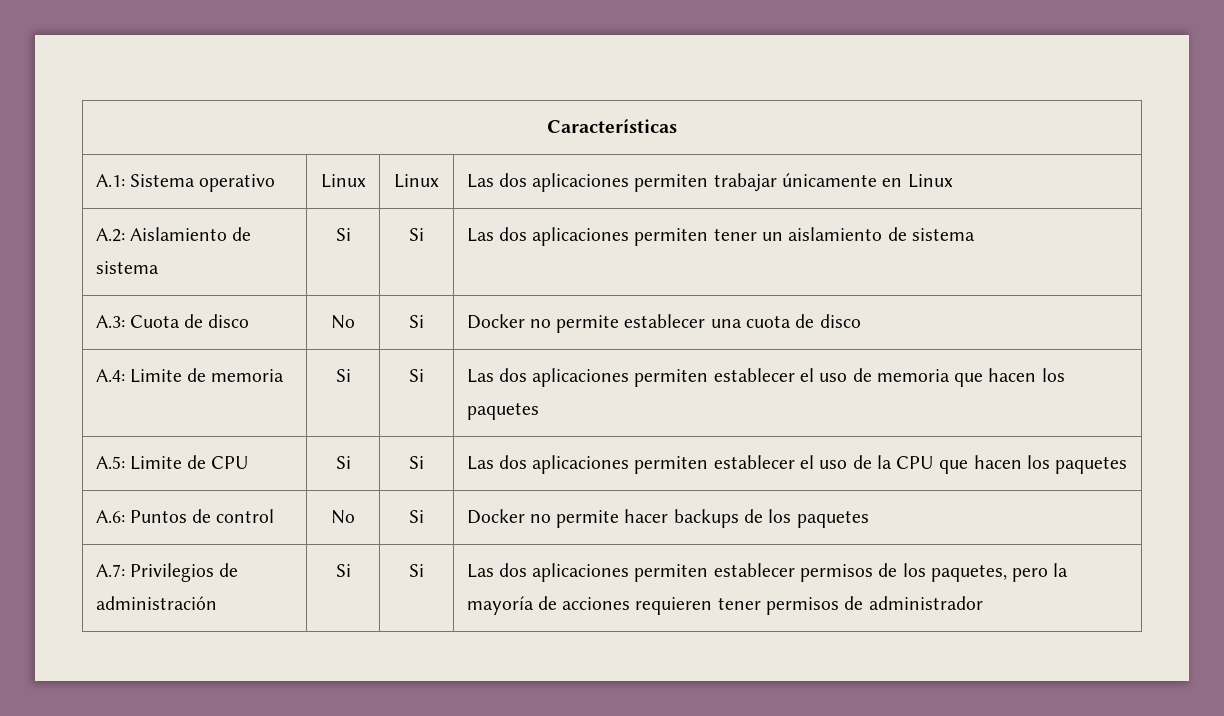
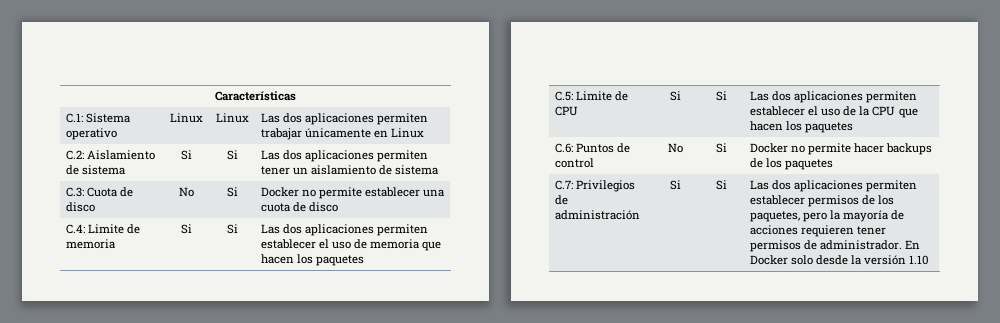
[95,174,125,187] A.1: -> [65,113,83,123] C.1:
[95,228,125,242] A.2: -> [65,150,84,160] C.2:
[95,315,125,328] A.3: -> [65,187,84,197] C.3:
[95,369,125,382] A.4: -> [65,224,85,234] C.4:
[95,456,125,469] A.5: -> [554,91,573,101] C.5:
[95,510,125,523] A.6: -> [554,143,573,153] C.6:
[95,564,125,577] A.7: -> [554,180,573,190] C.7:
[868,596,983,610] administrador -> [820,240,921,250] [749,255,930,265] administrador. En Docker solo desde la versión 1.10

